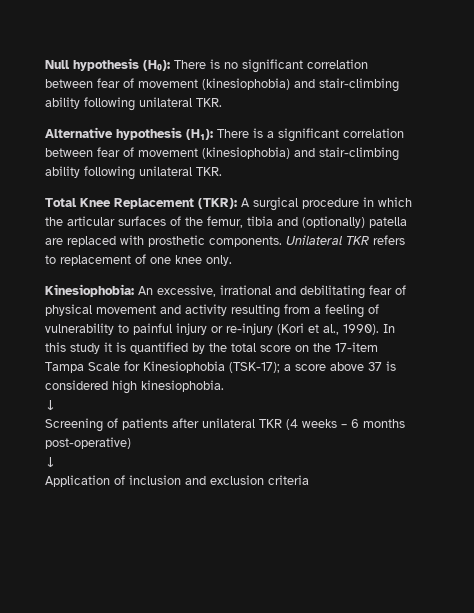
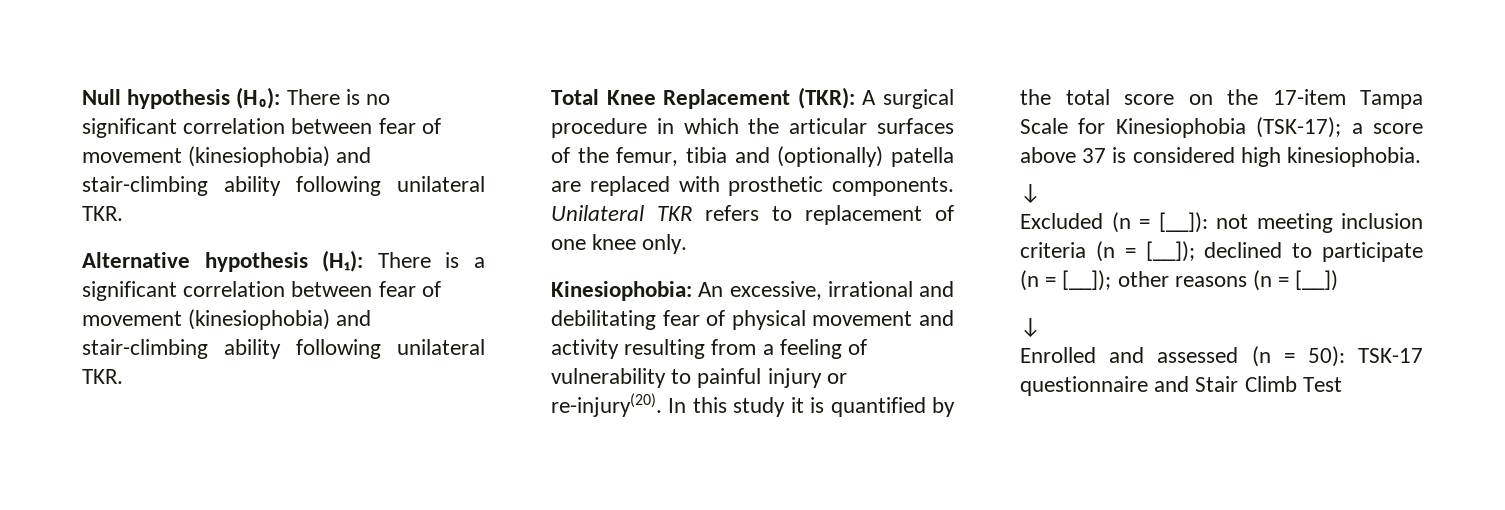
[226,323,379,335] re-injury (Kori et al., 1990). -> [551,393,662,417] re-injury(20).
[45,418,405,432] [45,437,131,449] [45,457,56,467] [45,475,309,487] Screening of patients after unilateral TKR (4 weeks – 6 months post-operative) // ↓ // Application of inclusion and exclusion criteria -> [1020,212,1423,233] [1020,241,1423,262] [1020,270,1339,291] [1020,318,1041,337] [1020,346,1423,367] [1020,376,1342,396] Excluded (n = [__]): not meeting inclusion criteria (n = [__]); declined to participate (n = [__]); other reasons (n = [__]) // ↓ // Enrolled and assessed (n = 50): TSK-17 questionnaire and Stair Climb Test

